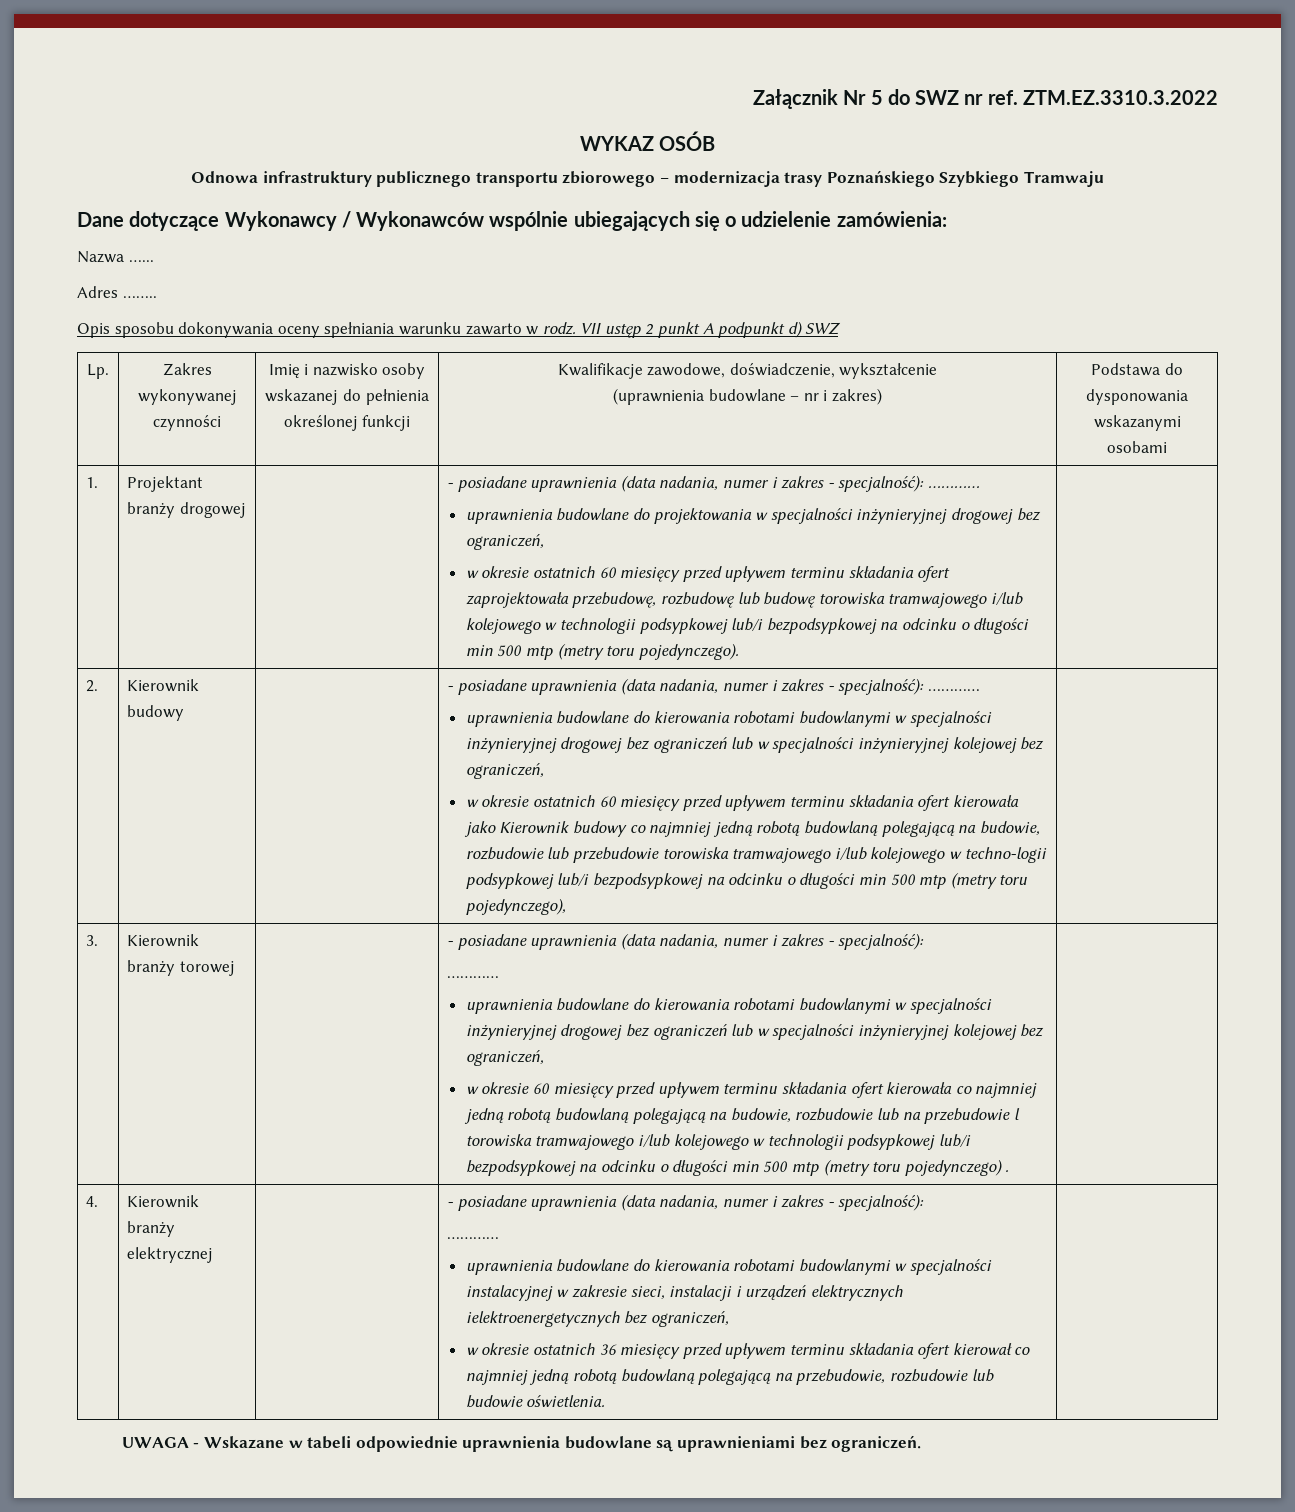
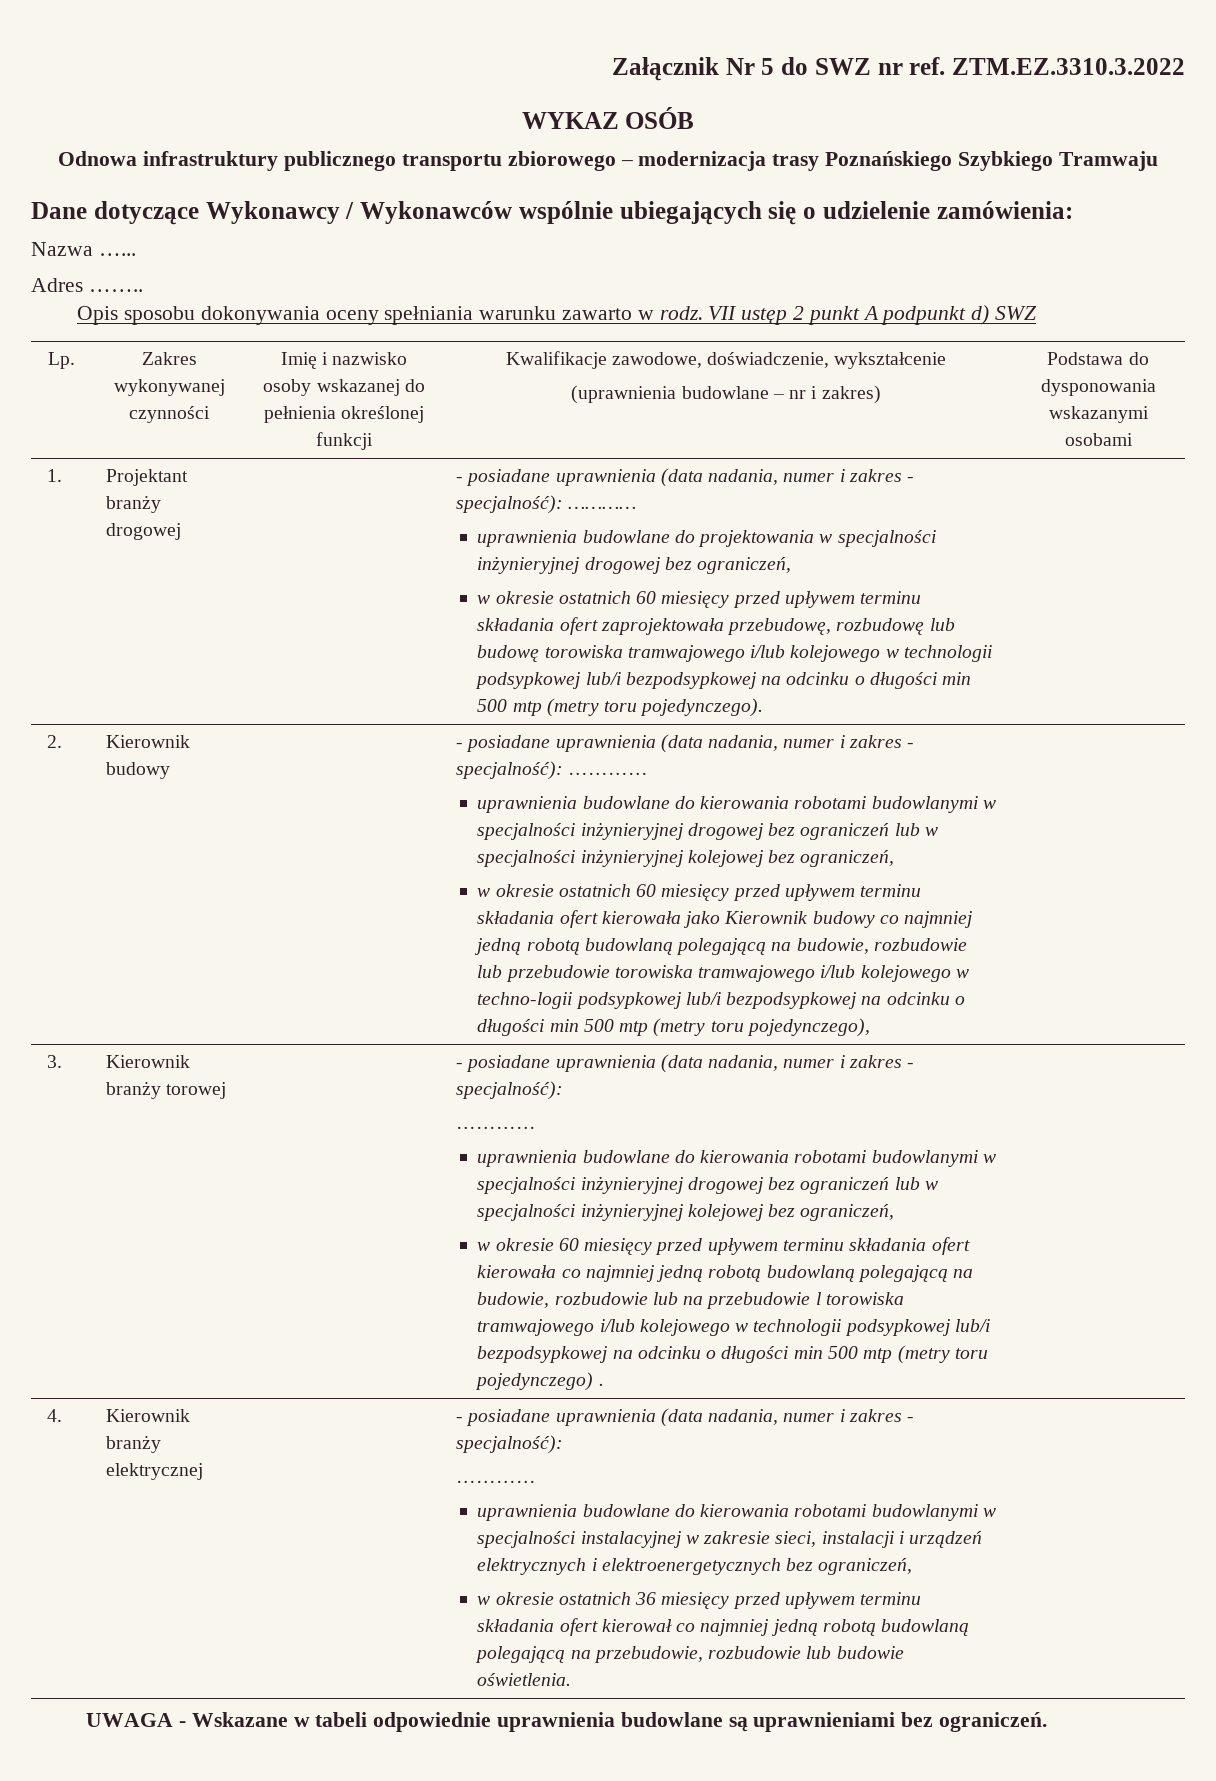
[465,1311,620,1327] ielektroenergetycznych -> [591,1558,781,1575] i elektroenergetycznych

